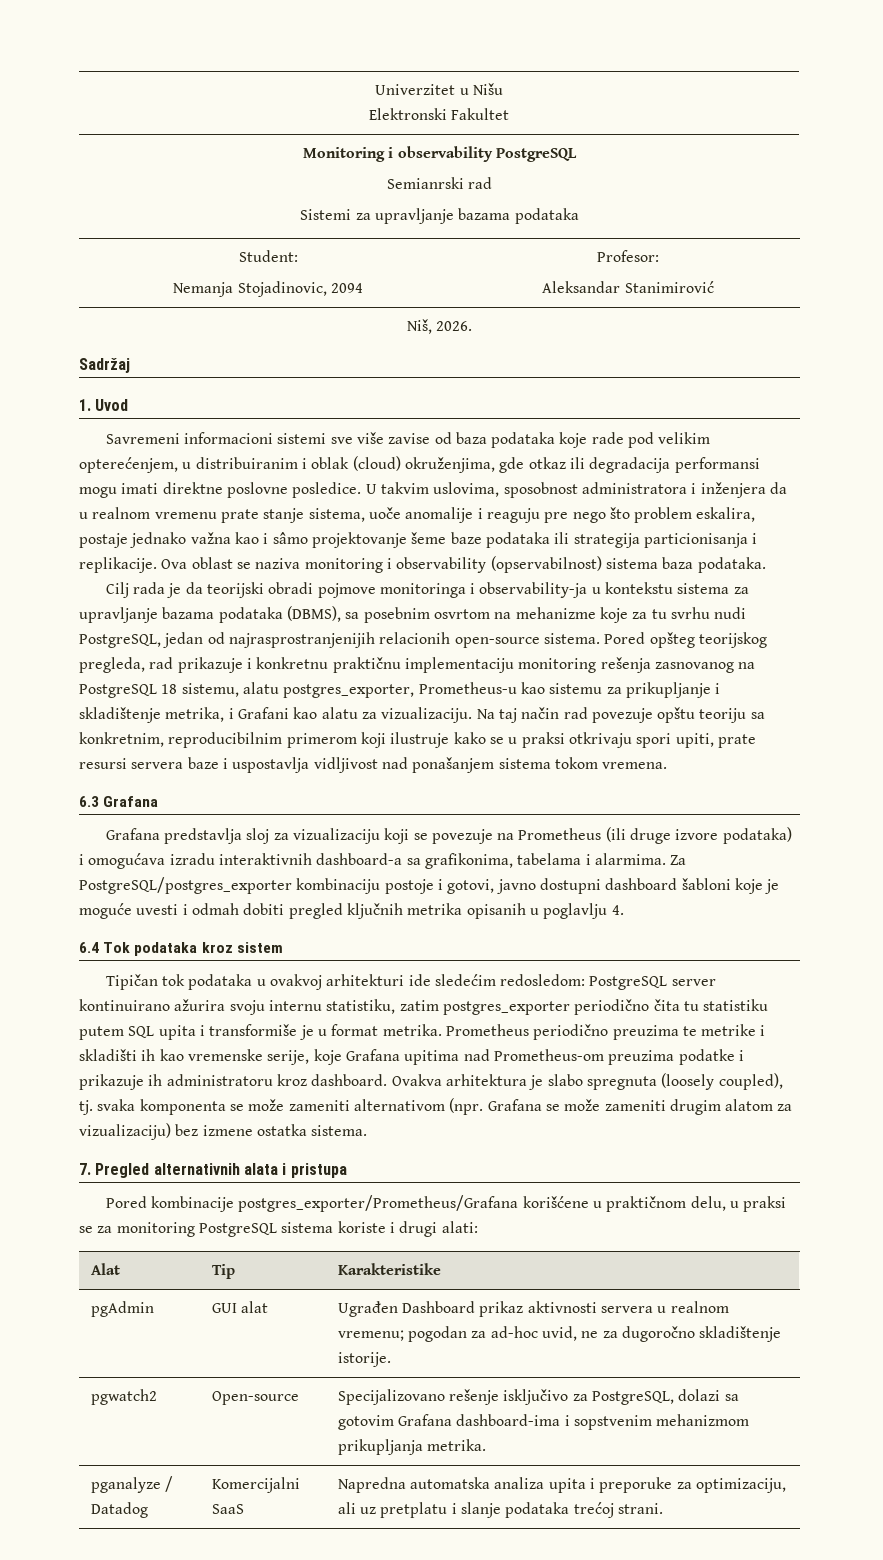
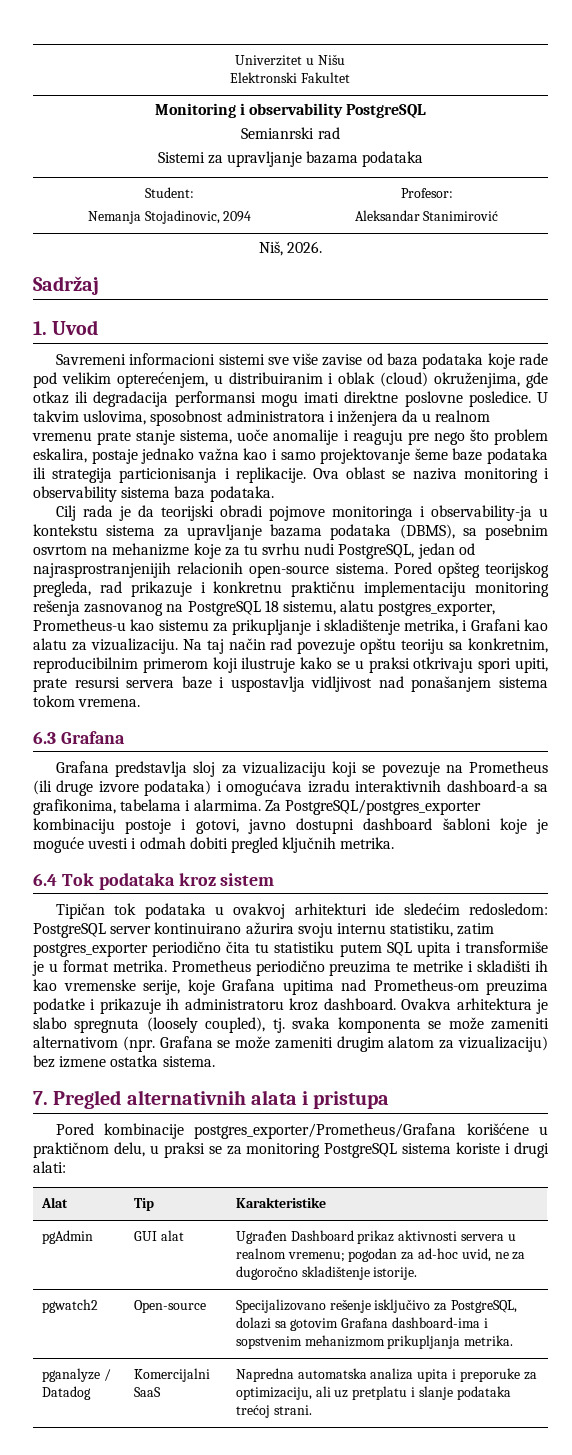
[272,532,308,544] sâmo -> [280,452,316,460] samo
[490,556,602,573] (opservabilnost) -> (117, 494) none
[407,903,624,919] metrika opisanih u poglavlju 4. -> [340,837,395,849] metrika.

